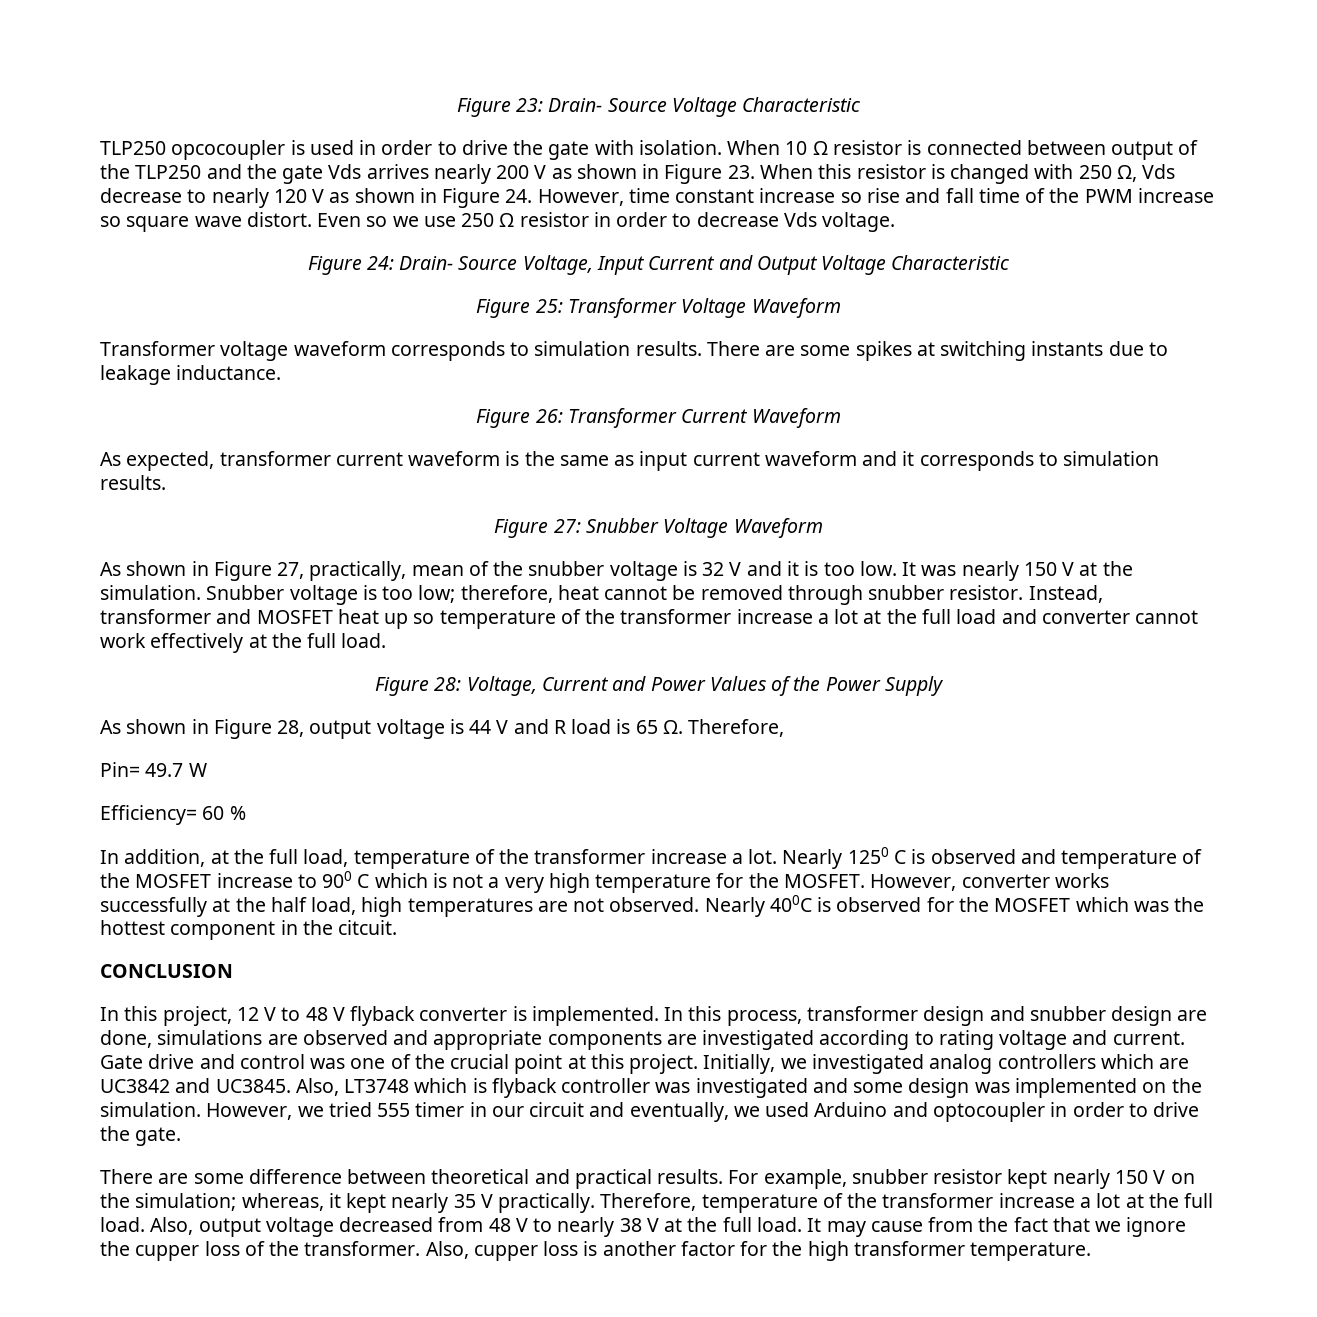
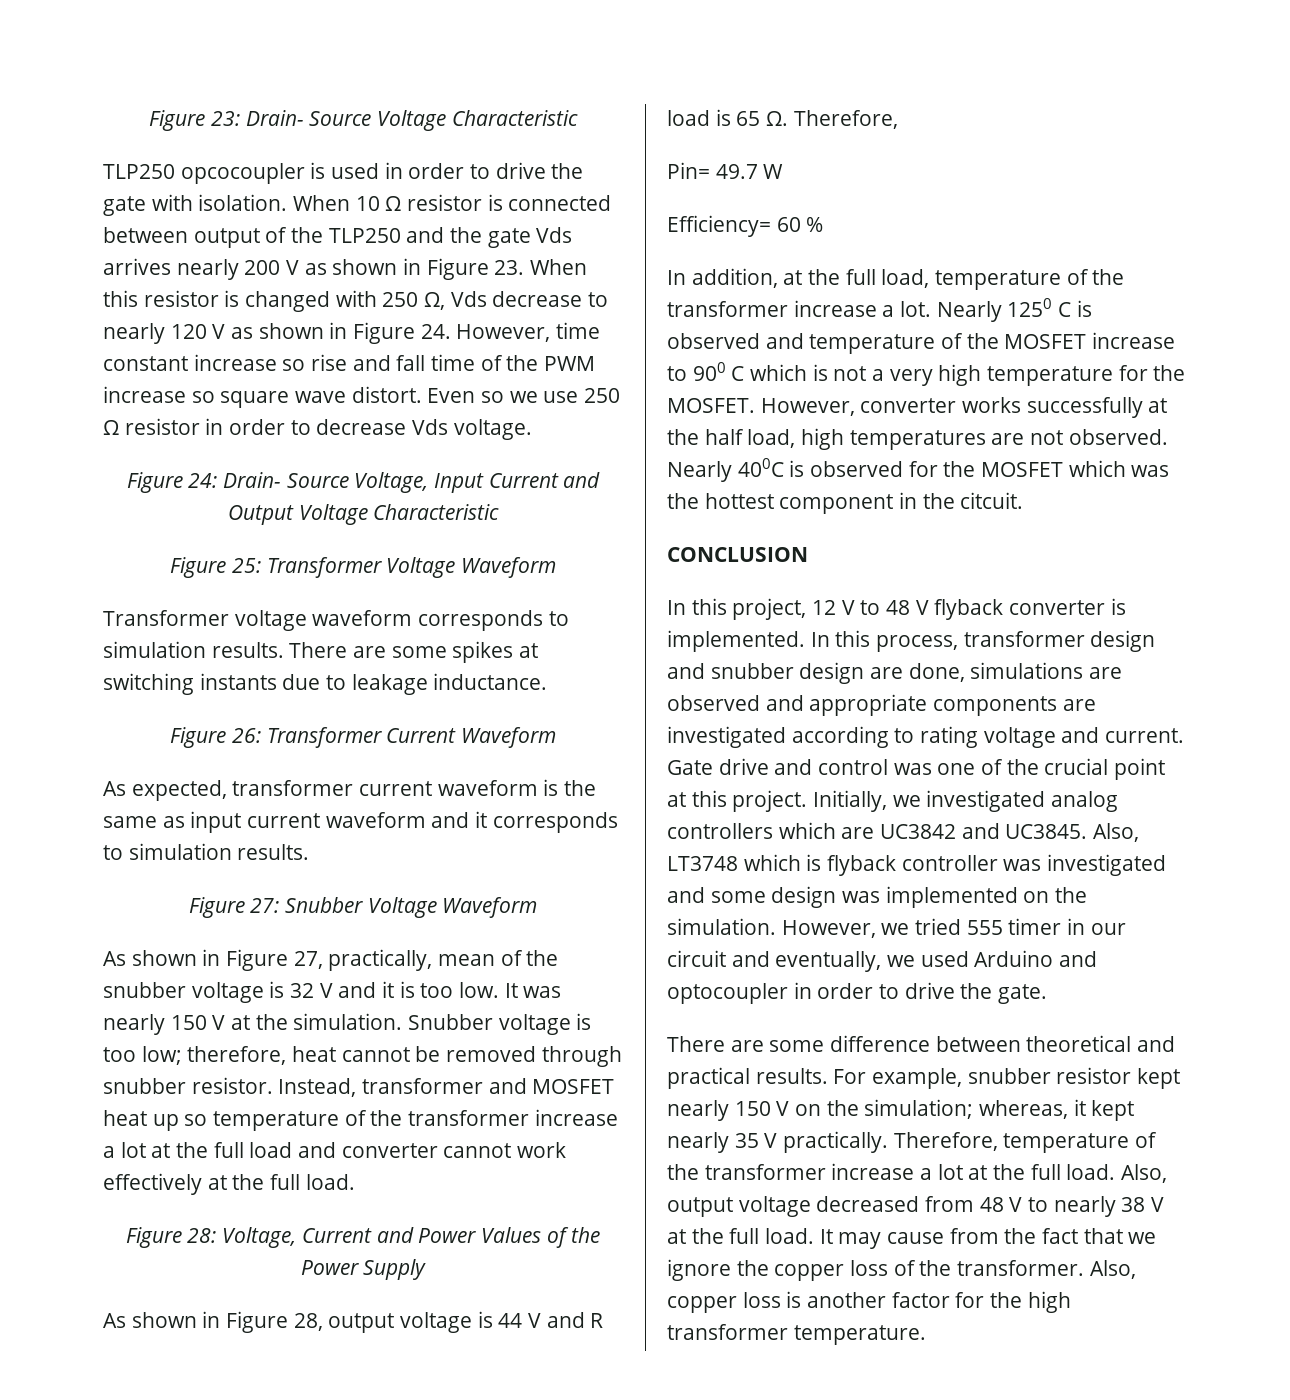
[135,1245,200,1261] cupper -> [774,1264,845,1281] copper
[473,1245,538,1261] cupper -> [667,1296,737,1313] copper

